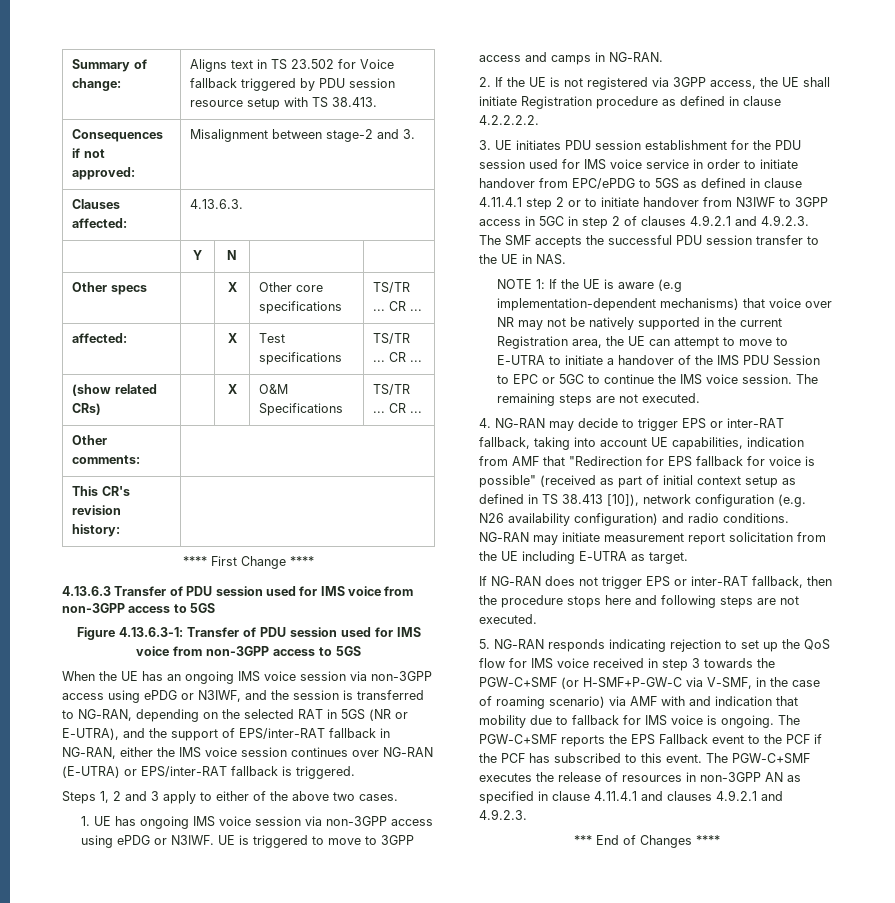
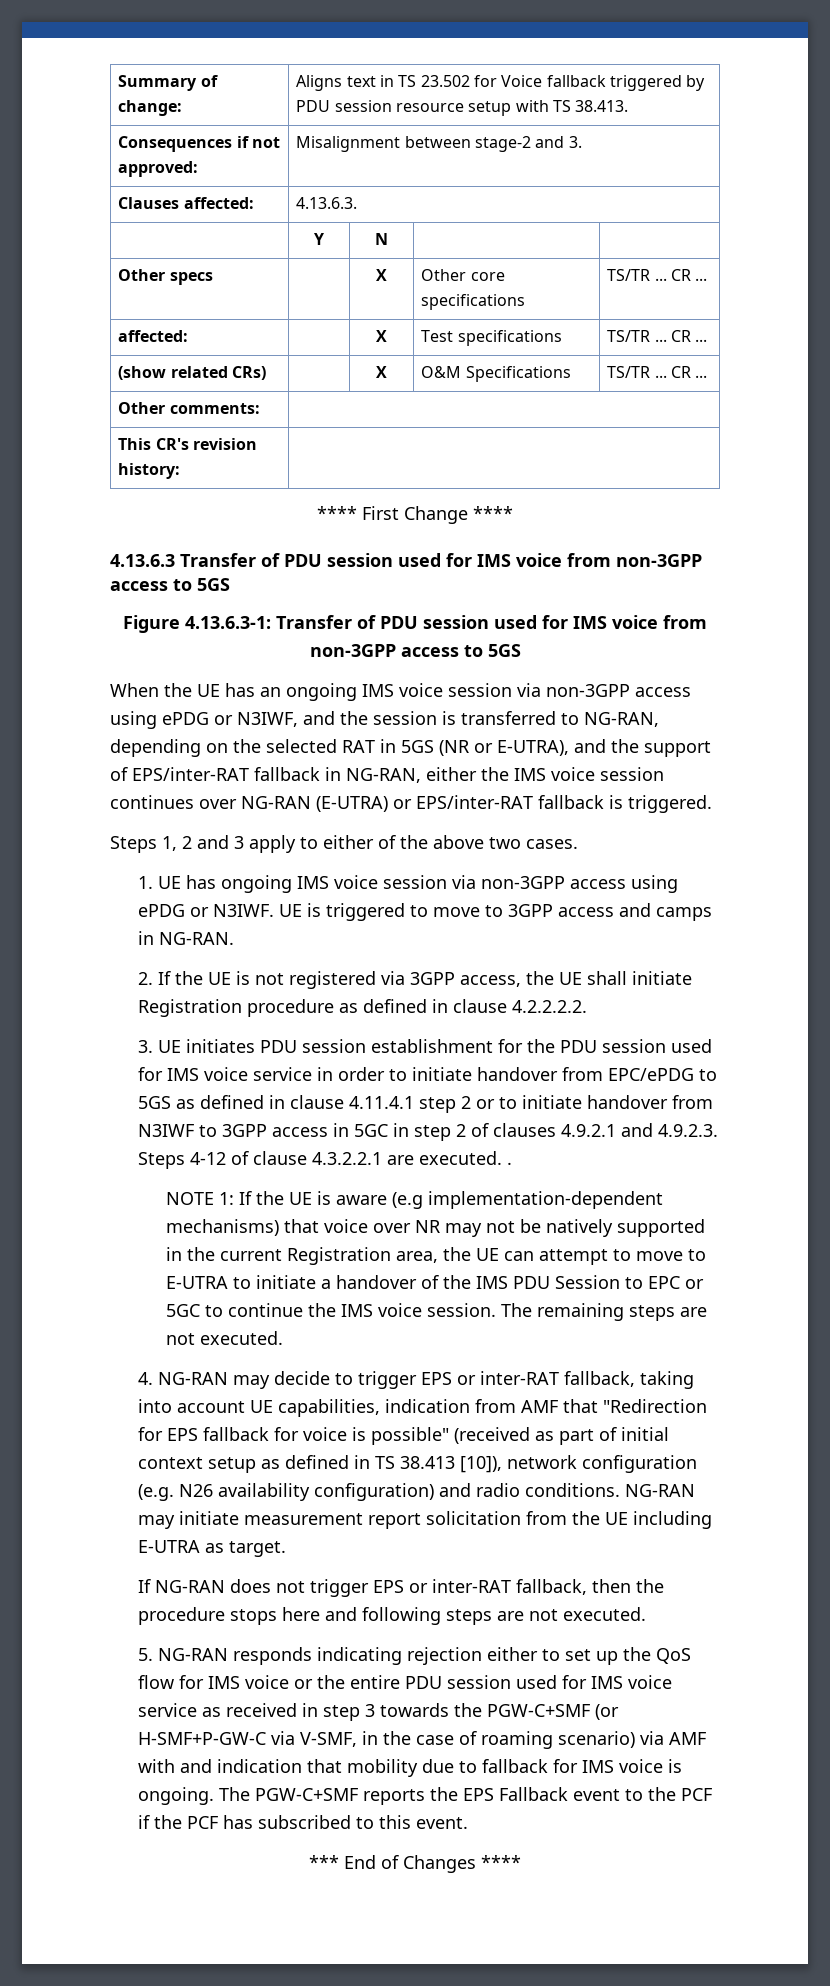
[478,235,819,248] [478,254,566,265] The SMF accepts the successful PDU session transfer to the UE in NAS. -> [138,1151,513,1169] Steps 4-12 of clause 4.3.2.2.1 are executed. .
(721, 645) none -> [487,1647,539,1661] either
(589, 663) none -> [294,1675,673,1689] [138,1703,222,1717] or the entire PDU session used for IMS voice service as
[705,753,810,764] [478,772,801,782] [478,790,783,804] [478,809,527,820] The PGW-C+SMF executes the release of resources in non-3GPP AN as specified in clause 4.11.4.1 and clauses 4.9.2.1 and 4.9.2.3. -> (469, 1823) none

